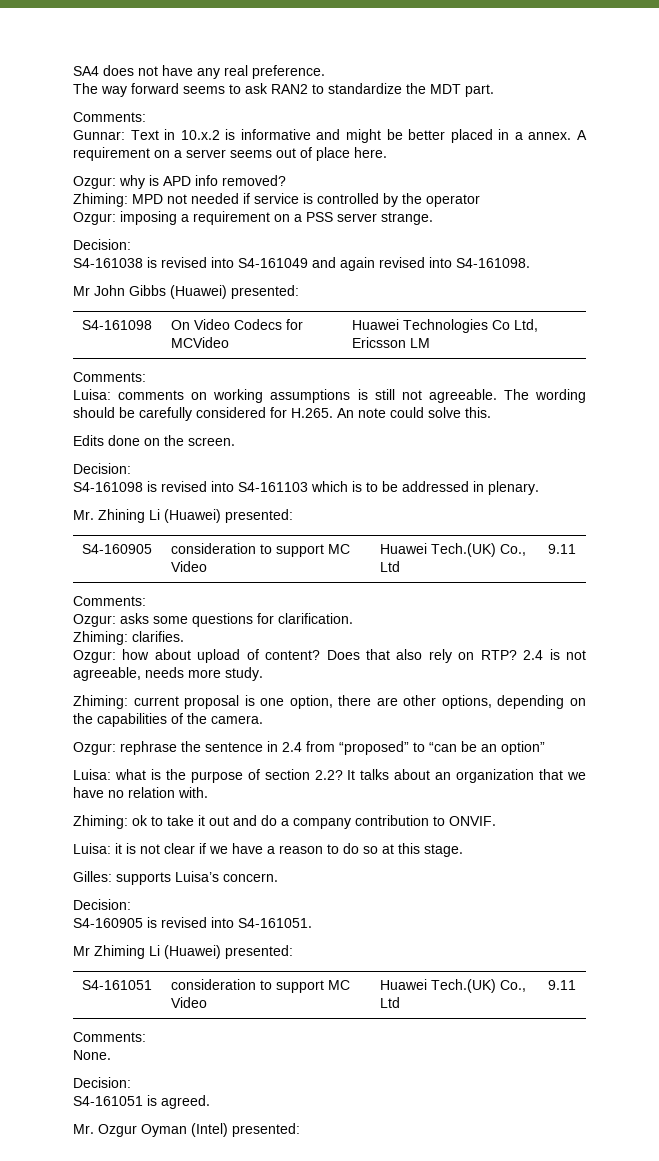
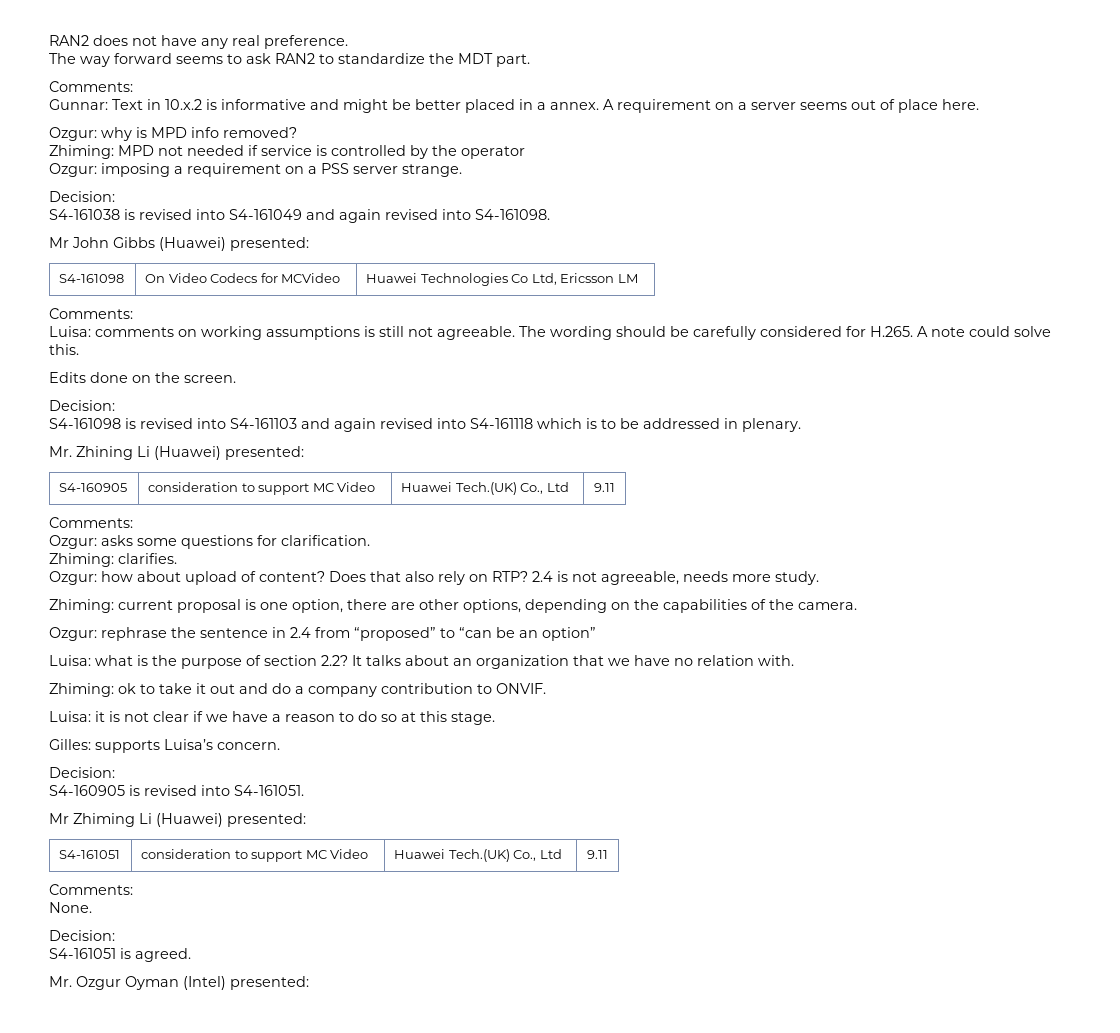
[73,66,99,76] SA4 -> [49,35,89,46] RAN2
[163,176,191,186] APD -> [151,127,187,138] MPD
[337,408,354,418] An -> [917,326,928,337] A
(308, 487) none -> [301,418,533,432] and again revised into S4-161118

